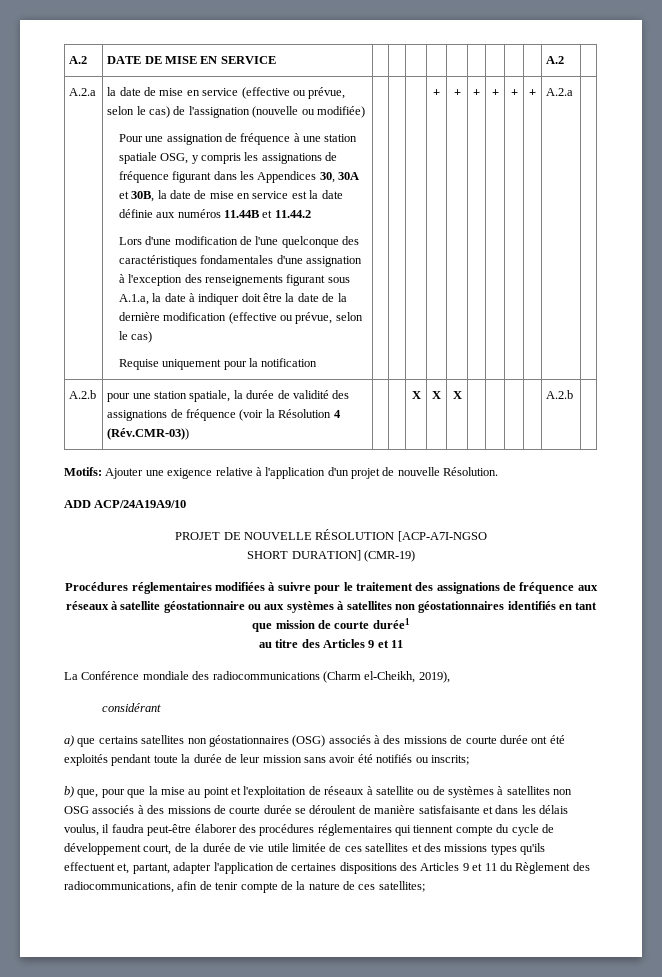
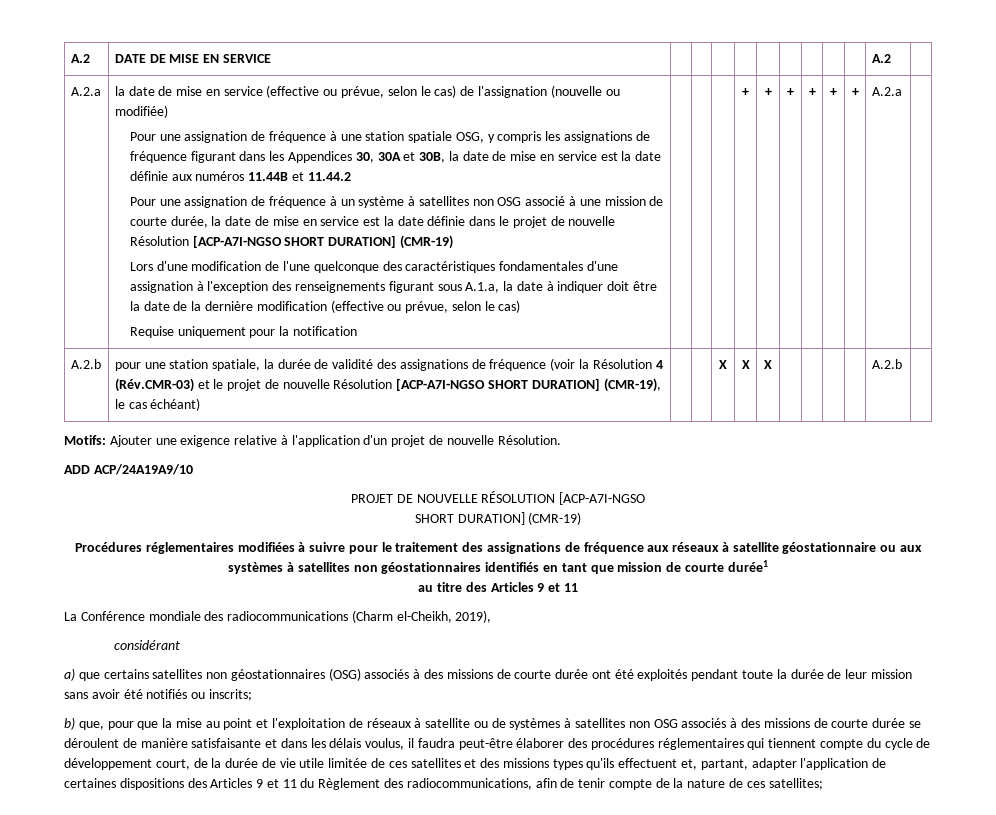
(311, 214) none -> [129,196,664,208] [129,216,616,228] [129,235,453,249] // Pour une assignation de fréquence à un système à satellites non OSG associé à une mission de courte durée, la date de mise en service est la date définie dans le projet de nouvelle Résolution [ACP-A7I-NGSO SHORT DURATION] (CMR-19)
[107,428,190,440] (Rév.CMR-03)) -> [114,378,661,392] [114,398,201,411] (Rév.CMR-03) et le projet de nouvelle Résolution [ACP-A7I-NGSO SHORT DURATION] (CMR-19), le cas échéant)

